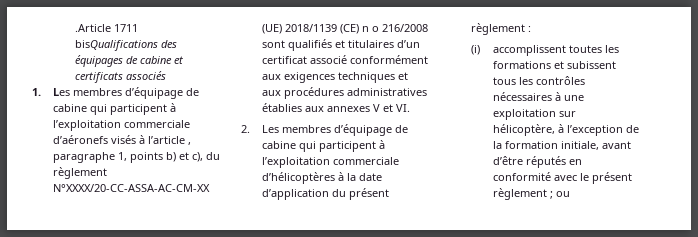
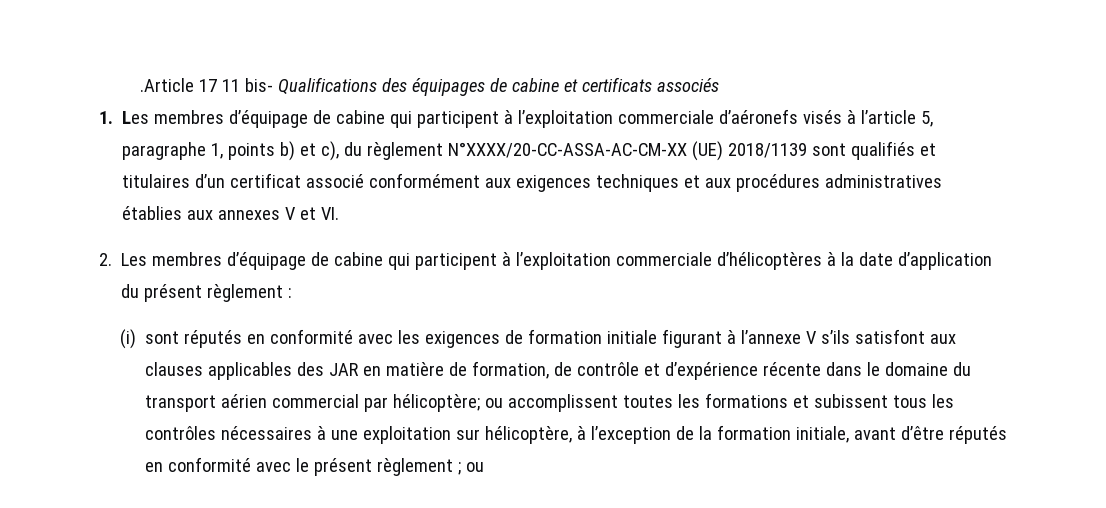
[113,24,138,32] [74,40,158,51] 1711 bisQualifications -> [199,77,378,95] 17 11 bis- Qualifications
[188,142,192,145] , -> [921,111,934,127] 5,
[340,24,429,34] (CE) n o 216/2008 -> (808, 150) none
(481, 50) none -> [144,329,956,348] [144,361,971,380] [144,394,503,412] sont réputés en conformité avec les exigences de formation initiale figurant à l’annexe V s’ils satisfont aux clauses applicables des JAR en matière de formation, de contrôle et d’expérience récente dans le domaine du transport aérien commercial par hélicoptère; ou

